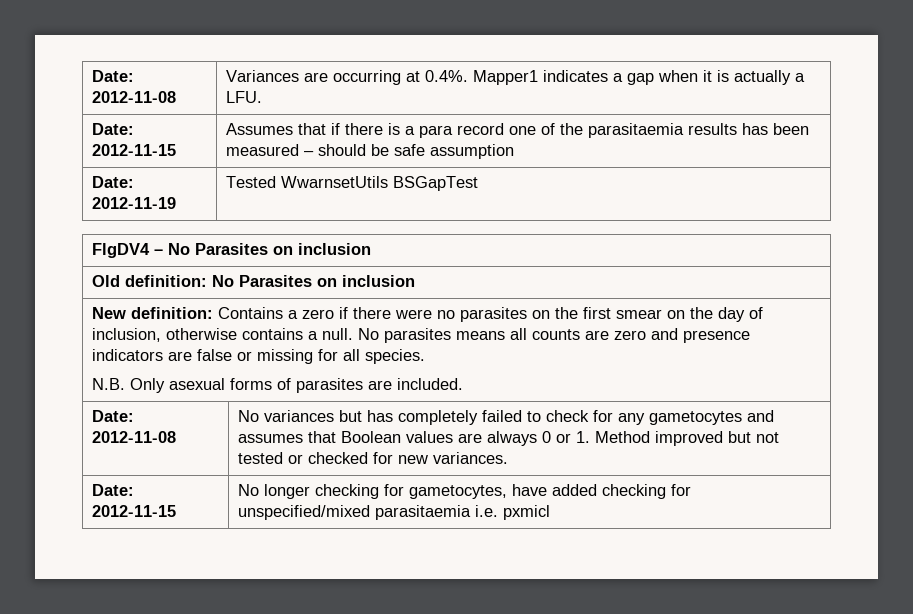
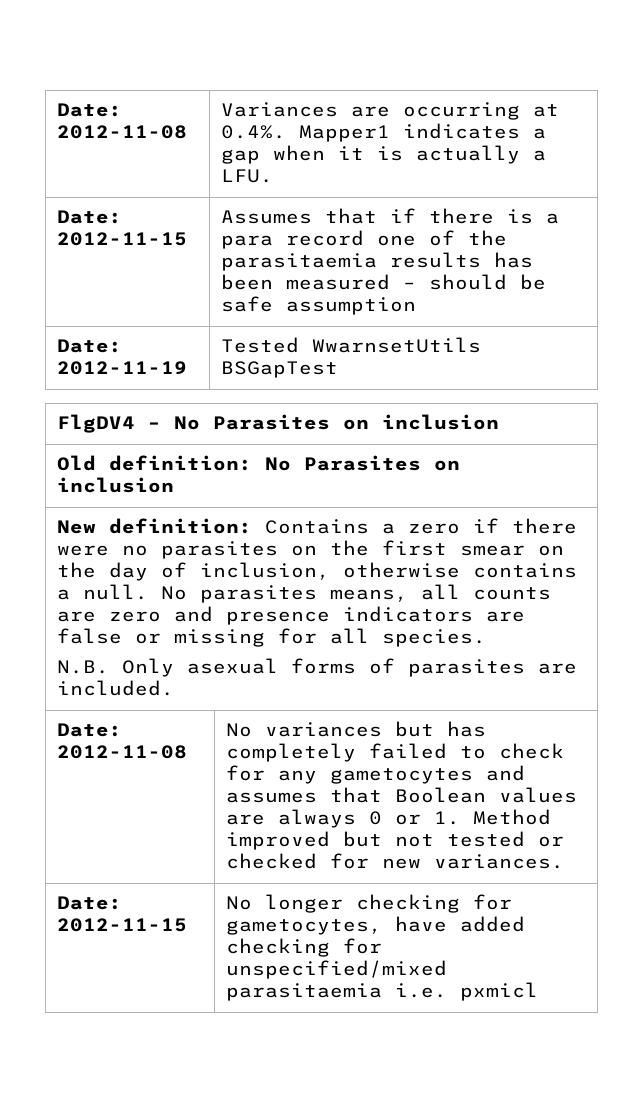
[456,331,506,340] means -> [329,589,408,602] means,

